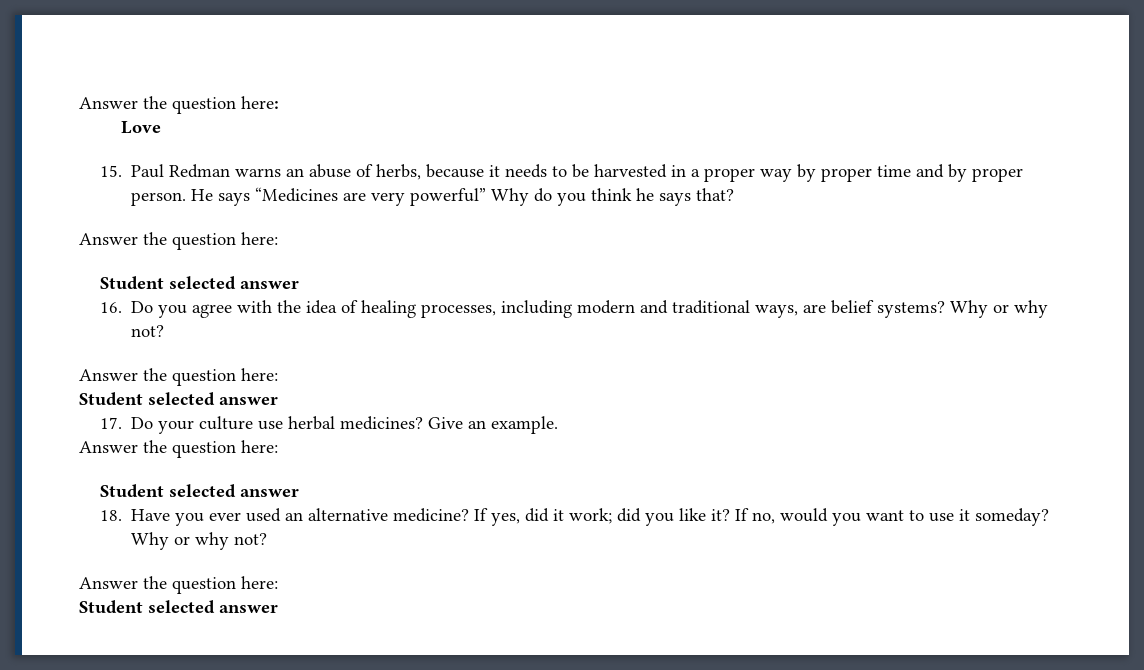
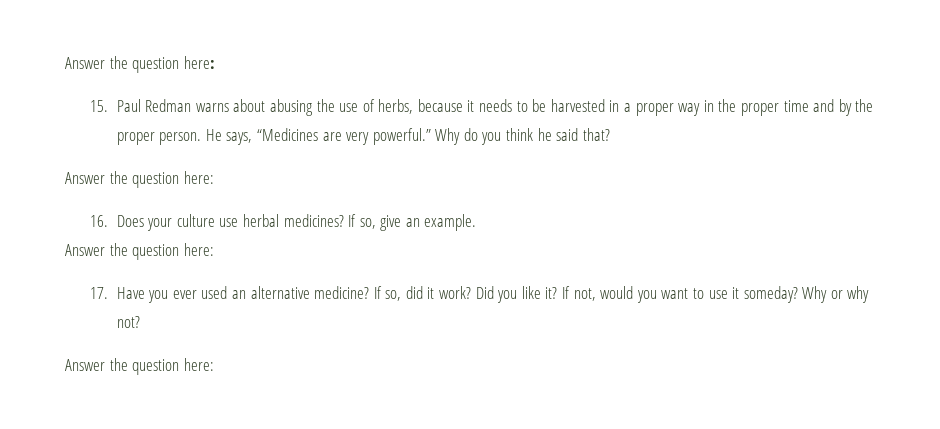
[79,96,279,114] [120,121,161,134] Answer the question here: // Love -> [65,56,215,73] Answer the question here:
[286,164,352,178] an abuse -> [233,99,359,116] about abusing the use
[797,164,817,182] by -> [703,99,737,112] in the
(968, 173) none -> [855,99,874,112] the
[218,193,251,206] says -> [226,132,253,145] says,
[410,188,487,206] powerful” -> [372,128,431,145] powerful.”
[659,193,692,206] says -> [556,128,579,141] said
[99,276,299,290] [99,300,1049,318] [131,325,165,337] [79,368,278,386] [79,392,278,406] [99,417,154,429] Student selected answer // 16. Do you agree with the idea of healing processes, including modern and traditional ways, are belief systems? Why or why not? // Answer the question here: // Student selected answer // 17. Do -> [90,215,144,227] 16. Does
[428,417,464,429] Give -> [348,214,402,231] If so, give
[99,484,299,498] [99,510,122,521] Student selected answer // 18. -> [90,287,109,299] 17.
[491,513,521,526] yes, -> [385,290,402,301] so,
[569,508,642,524] work; did -> [439,286,494,299] work? Did
[752,512,776,524] no, -> [573,288,596,301] not,
[79,600,278,614] // Student selected answer -> (214, 364) none

